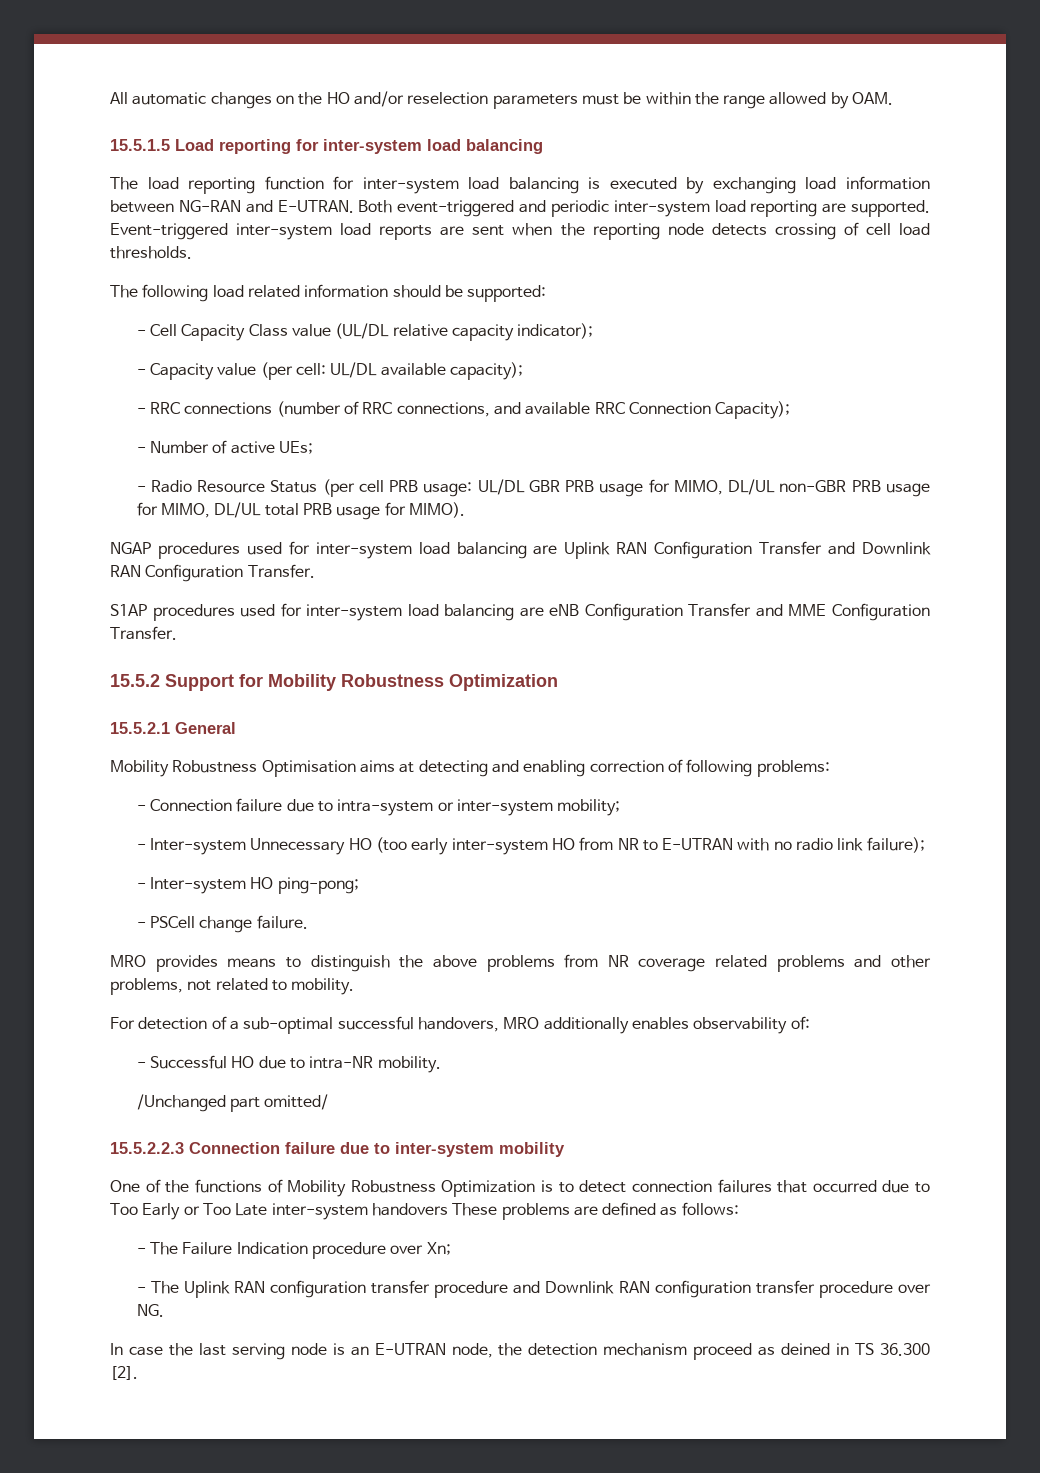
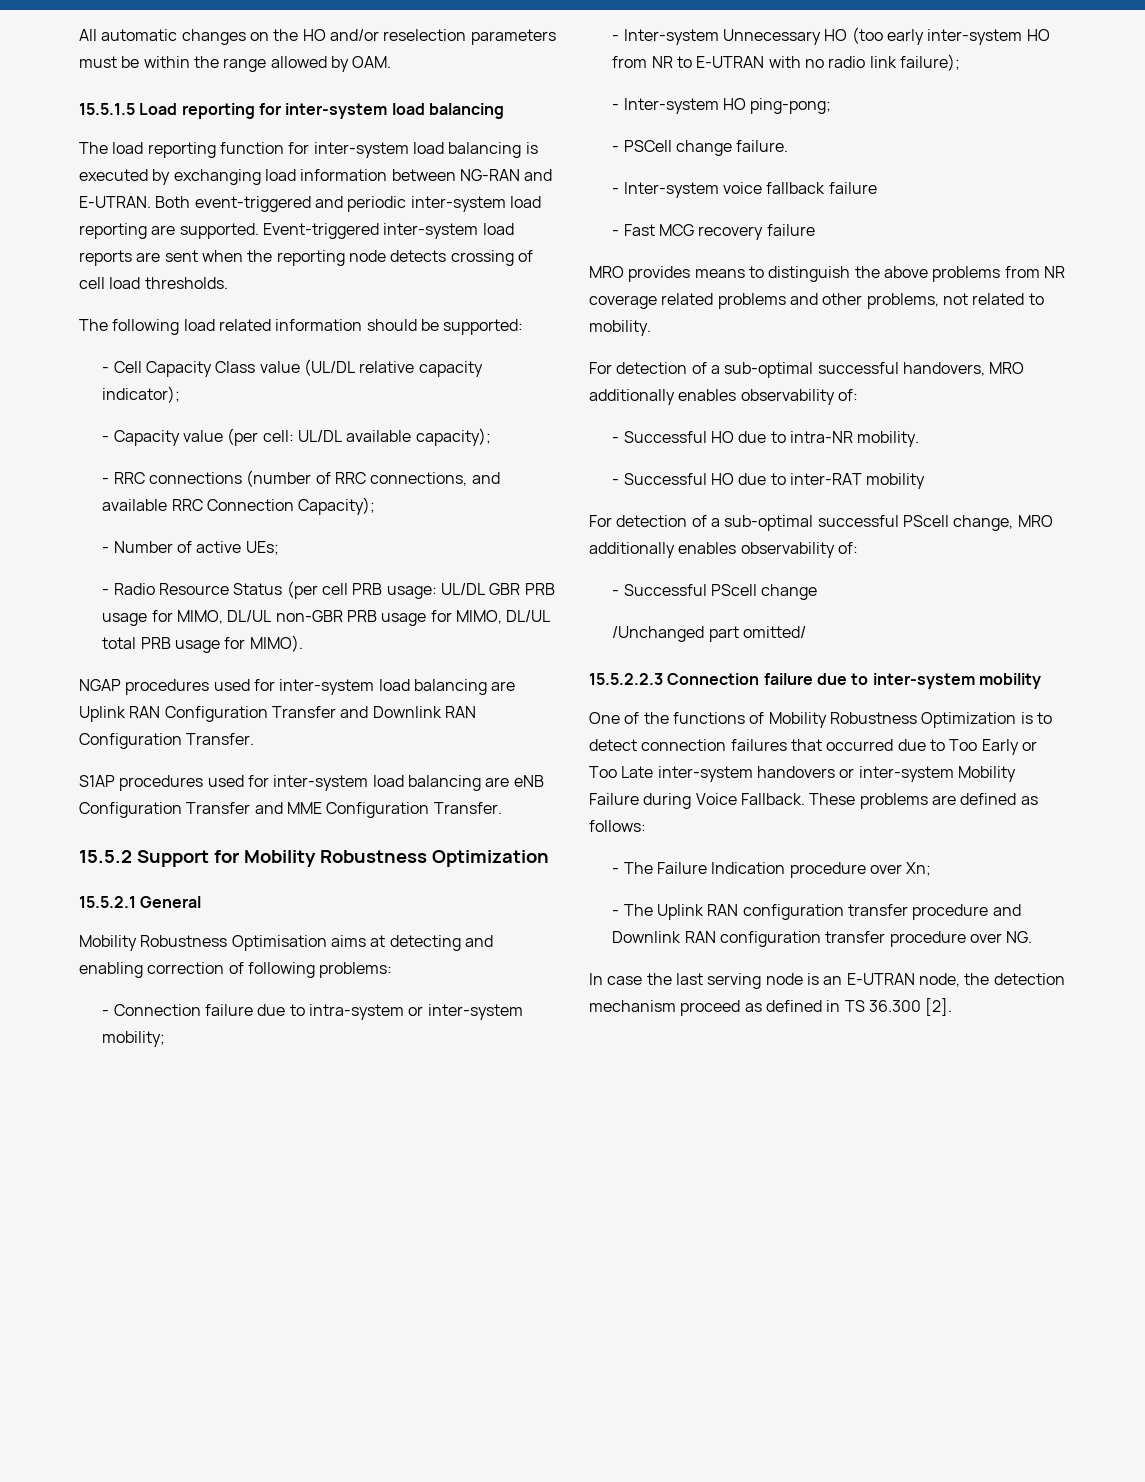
(308, 922) none -> [612,182,877,198] [612,224,815,240] // - Inter-system voice fallback failure // - Fast MCG recovery failure
(441, 1064) none -> [612,473,926,489] [589,515,1053,531] [589,542,858,558] [612,584,818,600] // - Successful HO due to inter-RAT mobility // For detection of a sub-optimal successful PScell change, MRO additionally enables observability of: // - Successful PScell change
(448, 1209) none -> [839,766,1016,782] [589,793,805,809] or inter-system Mobility Failure during Voice Fallback.
[781,1343,831,1355] deined -> [765,1000,822,1012] defined

